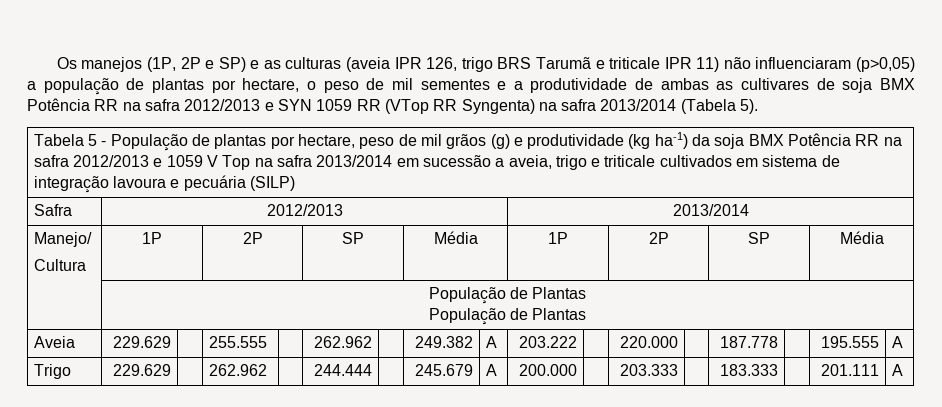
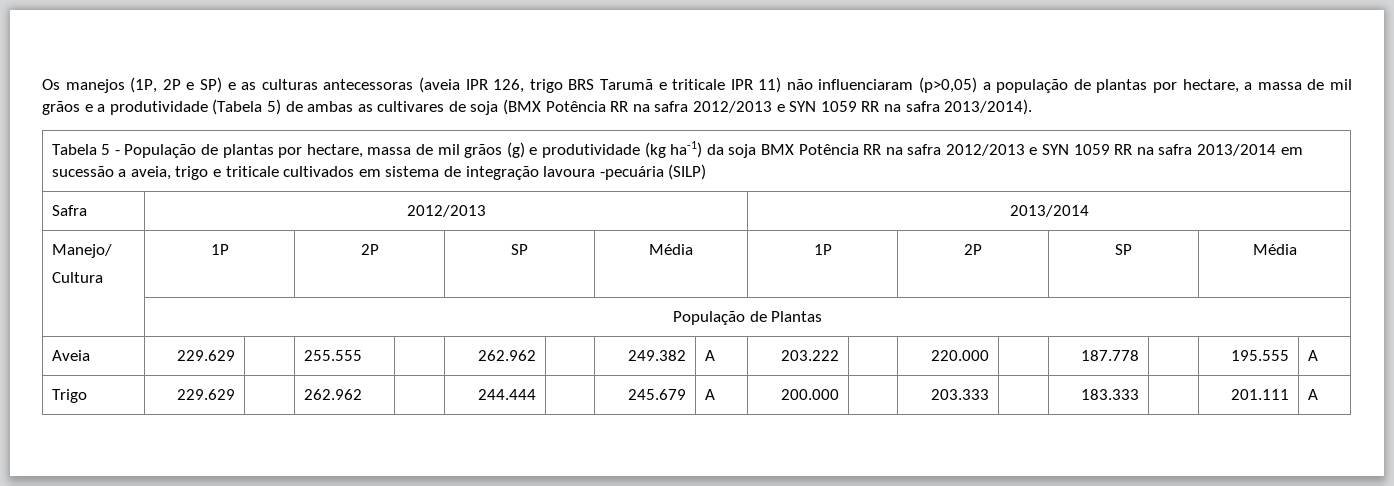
(342, 63) none -> [323,79,414,90] antecessoras
[306,78,490,93] o peso de mil sementes -> [1244,79,1352,90] [42,101,80,115] a massa de mil grãos
(628, 85) none -> [212,99,281,115] (Tabela 5)
[879,78,915,90] [27,98,759,114] BMX Potência RR na safra 2012/2013 e SYN 1059 RR (VTop RR Syngenta) na safra 2013/2014 (Tabela 5). -> [503,99,1033,115] (BMX Potência RR na safra 2012/2013 e SYN 1059 RR na safra 2013/2014).
[359,137,395,149] peso -> [367,147,412,155] massa
[166,155,251,170] 1059 V Top -> [1042,144,1133,155] SYN 1059 RR
[170,175,246,191] e pecuária -> [599,166,664,180] -pecuária
[428,308,587,325] // População de Plantas -> (823, 316) none

